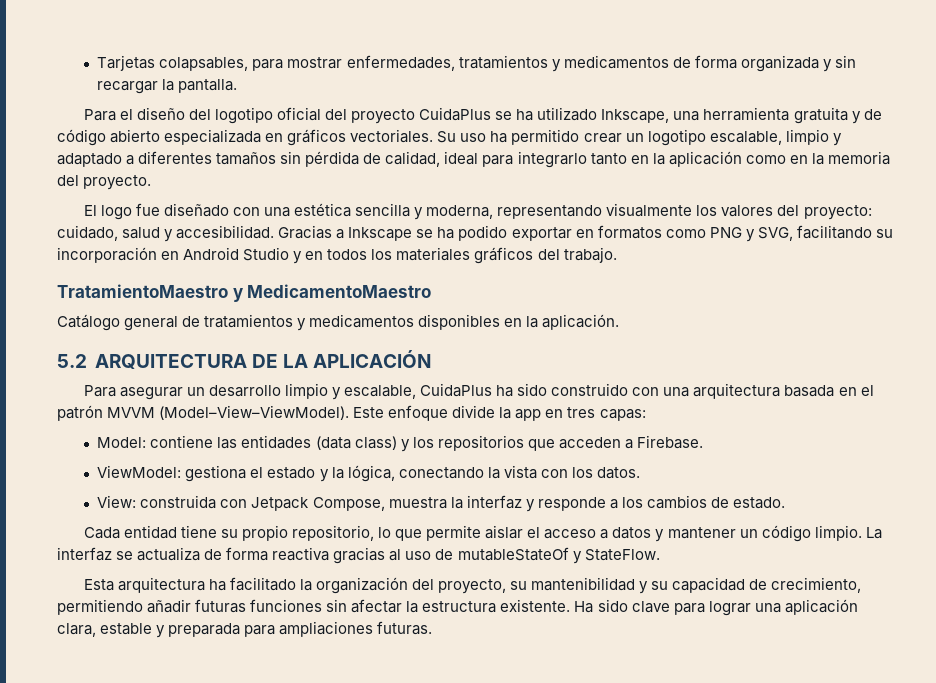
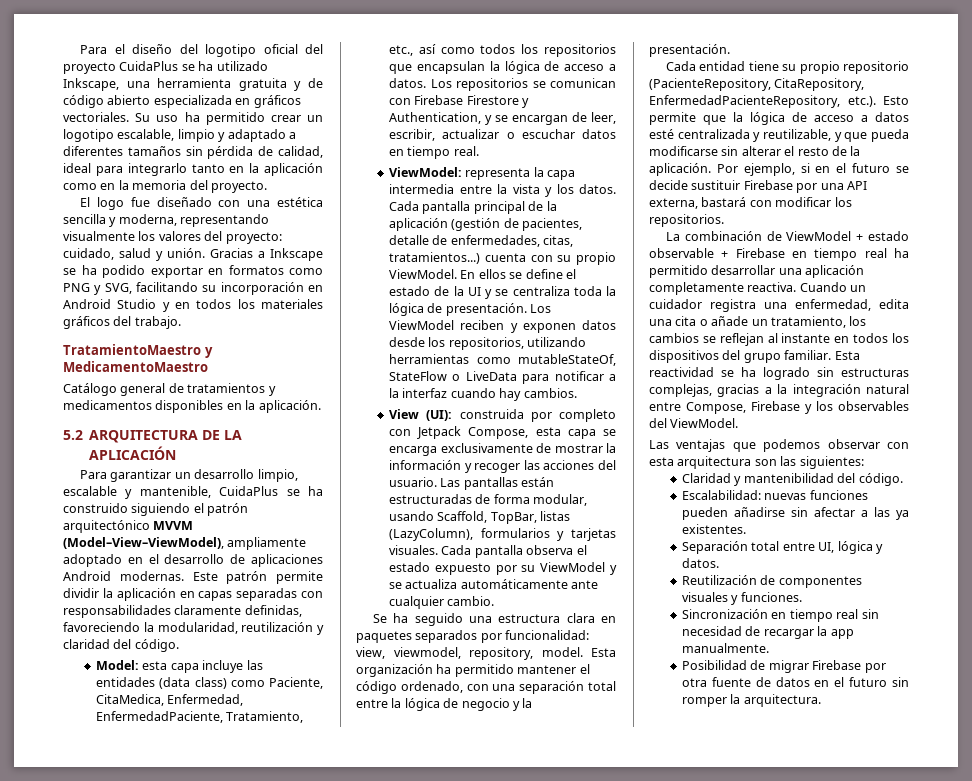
[97,55,856,72] [97,79,238,94] Tarjetas colapsables, para mostrar enfermedades, tratamientos y medicamentos de forma organizada y sin recargar la pantalla. // -> (80, 49) none
[176,225,275,239] accesibilidad. -> [167,248,205,258] unión.
[119,387,183,400] asegurar -> [110,469,172,482] garantizar
[284,383,874,400] [57,405,646,421] [97,435,703,452] [97,465,640,482] [97,495,786,512] limpio y escalable, CuidaPlus ha sido construido con una arquitectura basada en el patrón MVVM (Model–View–ViewModel). Este enfoque divide la app en tres capas: // Model: contiene las entidades (data class) y los repositorios que acceden a Firebase. // ViewModel: gestiona el estado y la lógica, conectando la vista con los datos. // View: construida con Jetpack Compose, muestra la interfaz y responde a los cambios de estado. -> [257,469,298,482] [63,486,323,499] [63,503,249,516] [63,520,194,533] [63,537,307,550] [63,554,323,567] [63,571,323,584] [63,588,323,601] [63,605,302,618] [63,622,324,635] [63,639,179,652] [96,660,263,673] [96,677,323,689] [96,694,244,706] [96,711,304,723] [389,44,616,57] [389,61,616,74] [389,78,616,91] [389,95,530,108] [389,112,616,125] [389,129,616,141] [389,146,479,159] [389,167,576,180] [389,184,616,197] [389,201,557,214] [389,218,583,231] [389,235,574,247] [389,252,616,265] [389,269,576,279] [389,286,616,299] [389,303,552,316] [389,320,616,333] [389,337,587,350] [389,354,616,366] [389,371,616,384] [389,388,577,401] [389,409,616,422] [389,426,616,439] [389,443,616,456] [389,460,616,473] [389,477,555,490] [389,494,588,506] [389,511,571,524] [389,528,616,541] [389,545,587,558] [389,562,617,575] [389,579,599,589] [389,596,495,609] [373,613,616,626] [356,630,590,643] [356,647,616,660] [356,664,590,677] [356,681,616,694] [356,698,533,711] [649,44,730,57] limpio, escalable y mantenible, CuidaPlus se ha construido siguiendo el patrón arquitectónico MVVM (Model–View–ViewModel), ampliamente adoptado en el desarrollo de aplicaciones Android modernas. Este patrón permite dividir la aplicación en capas separadas con responsabilidades claramente definidas, favoreciendo la modularidad, reutilización y claridad del código. // Model: esta capa incluye las entidades (data class) como Paciente, CitaMedica, Enfermedad, EnfermedadPaciente, Tratamiento, etc., así como todos los repositorios que encapsulan la lógica de acceso a datos. Los repositorios se comunican con Firebase Firestore y Authentication, y se encargan de leer, escribir, actualizar o escuchar datos en tiempo real. // ViewModel: representa la capa intermedia entre la vista y los datos. Cada pantalla principal de la aplicación (gestión de pacientes, detalle de enfermedades, citas, tratamientos...) cuenta con su propio ViewModel. En ellos se define el estado de la UI y se centraliza toda la lógica de presentación. Los ViewModel reciben y exponen datos desde los repositorios, utilizando herramientas como mutableStateOf, StateFlow o LiveData para notificar a la interfaz cuando hay cambios. // View (UI): construida por completo con Jetpack Compose, esta capa se encarga exclusivamente de mostrar la información y recoger las acciones del usuario. Las pantallas están estructuradas de forma modular, usando Scaffold, TopBar, listas (LazyColumn), formularios y tarjetas visuales. Cada pantalla observa el estado expuesto por su ViewModel y se actualiza automáticamente ante cualquier cambio. // Se ha seguido una estructura clara en paquetes separados por funcionalidad: view, viewmodel, repository, model. Esta organización ha permitido mantener el código ordenado, con una separación total entre la lógica de negocio y la presentación.
[292,525,882,542] [57,547,660,564] [83,577,862,594] [57,599,858,616] [57,621,433,638] repositorio, lo que permite aislar el acceso a datos y mantener un código limpio. La interfaz se actualiza de forma reactiva gracias al uso de mutableStateOf y StateFlow. // Esta arquitectura ha facilitado la organización del proyecto, su mantenibilidad y su capacidad de crecimiento, permitiendo añadir futuras funciones sin afectar la estructura existente. Ha sido clave para lograr una aplicación clara, estable y preparada para ampliaciones futuras. -> [843,61,909,74] [649,78,865,91] [649,95,909,108] [649,112,909,125] [649,129,909,142] [649,146,861,156] [649,163,909,176] [649,180,867,193] [649,197,852,209] [649,214,724,227] [666,231,909,241] [649,248,909,261] [649,265,865,278] [649,282,867,295] [649,299,909,312] [649,316,867,328] [649,333,909,346] [649,350,860,363] [649,367,909,380] [649,384,909,397] [649,401,909,414] [649,418,739,428] [649,439,909,452] [649,456,864,469] [682,473,903,486] [682,490,868,500] [682,507,909,520] [682,524,747,534] [682,541,883,554] [682,558,720,568] [682,575,862,588] [682,592,802,605] [682,609,879,622] [682,626,854,639] [682,643,770,653] [682,660,886,673] [682,677,909,687] [682,694,821,707] repositorio (PacienteRepository, CitaRepository, EnfermedadPacienteRepository, etc.). Esto permite que la lógica de acceso a datos esté centralizada y reutilizable, y que pueda modificarse sin alterar el resto de la aplicación. Por ejemplo, si en el futuro se decide sustituir Firebase por una API externa, bastará con modificar los repositorios. // La combinación de ViewModel + estado observable + Firebase en tiempo real ha permitido desarrollar una aplicación completamente reactiva. Cuando un cuidador registra una enfermedad, edita una cita o añade un tratamiento, los cambios se reflejan al instante en todos los dispositivos del grupo familiar. Esta reactividad se ha logrado sin estructuras complejas, gracias a la integración natural entre Compose, Firebase y los observables del ViewModel. // Las ventajas que podemos observar con esta arquitectura son las siguientes: // Claridad y mantenibilidad del código. // Escalabilidad: nuevas funciones pueden añadirse sin afectar a las ya existentes. // Separación total entre UI, lógica y datos. // Reutilización de componentes visuales y funciones. // Sincronización en tiempo real sin necesidad de recargar la app manualmente. // Posibilidad de migrar Firebase por otra fuente de datos en el futuro sin romper la arquitectura.

